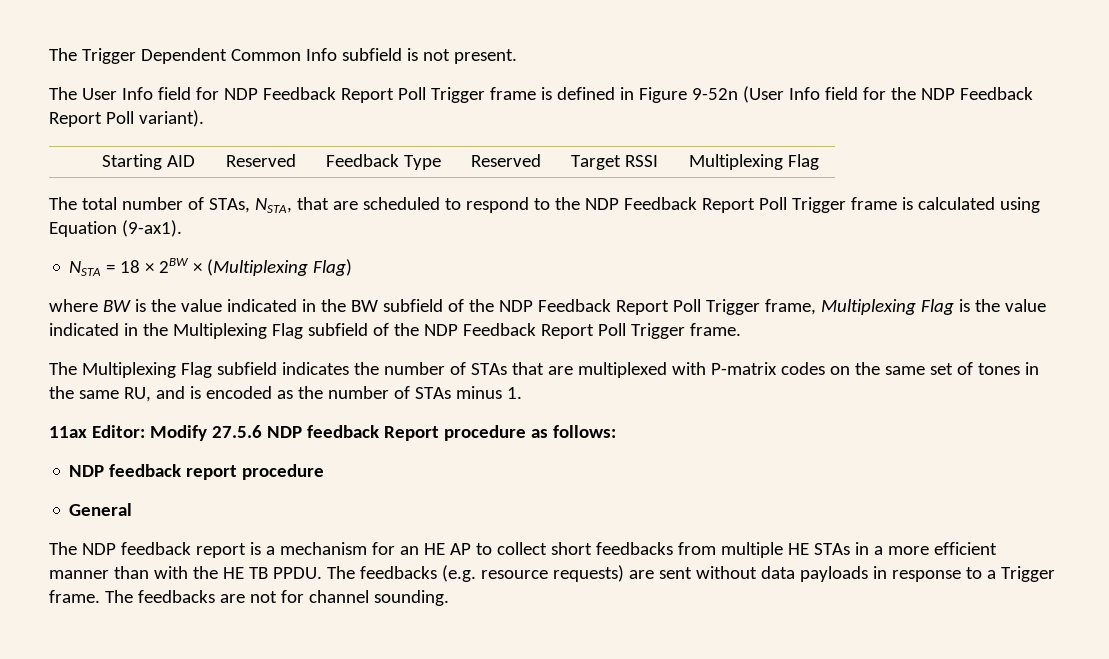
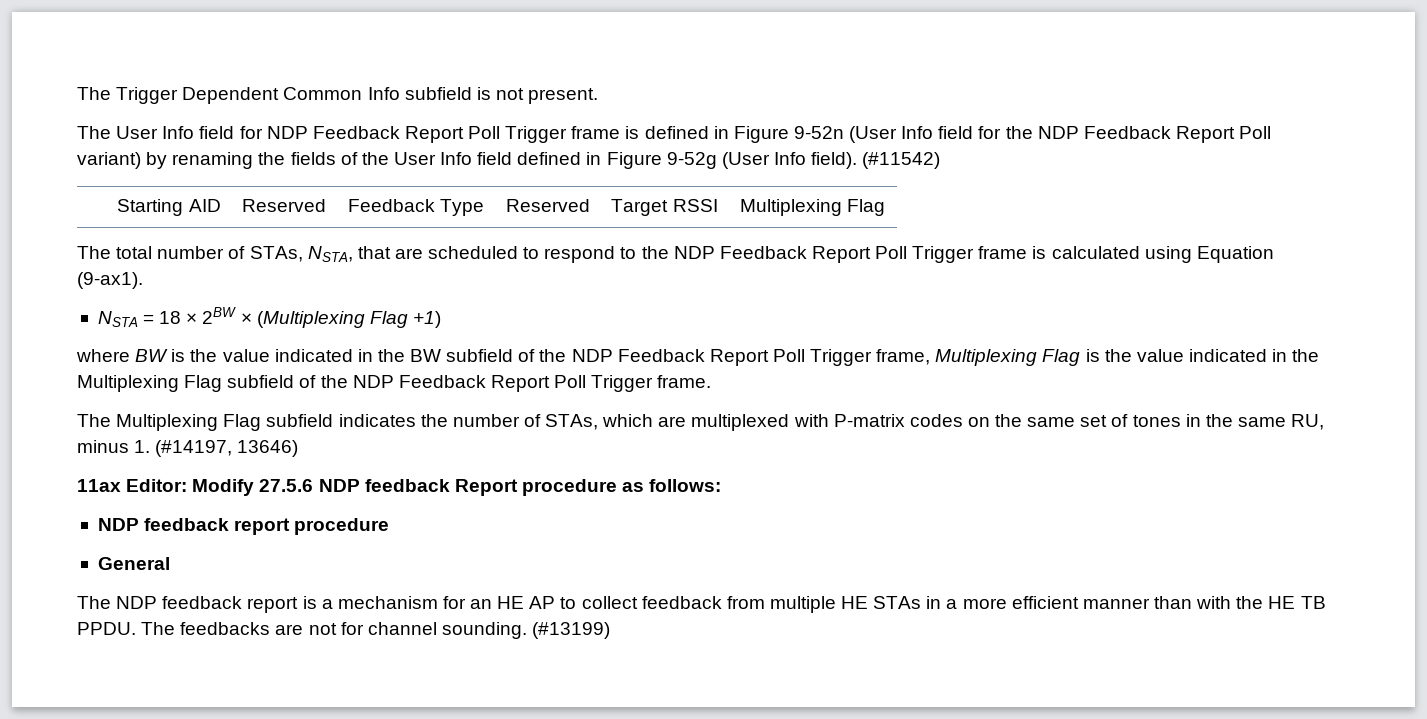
[138,110,204,127] variant). -> [77,152,941,169] variant) by renaming the fields of the User Info field defined in Figure 9-52g (User Info field). (#11542)
[313,259,353,276] Flag) -> [369,311,441,328] Flag +1)
[470,362,544,375] STAs that -> [545,414,654,430] STAs, which
[155,386,451,399] and is encoded as the number of STAs -> (1325, 422) none
(522, 393) none -> [155,440,299,457] (#14197, 13646)
[550,542,673,555] short feedbacks -> [641,596,722,609] feedback
[441,565,1055,582] [49,590,215,603] (e.g. resource requests) are sent without data payloads in response to a Trigger frame. The feedbacks -> (271, 628) none
(449, 598) none -> [532,622,611,639] (#13199)

